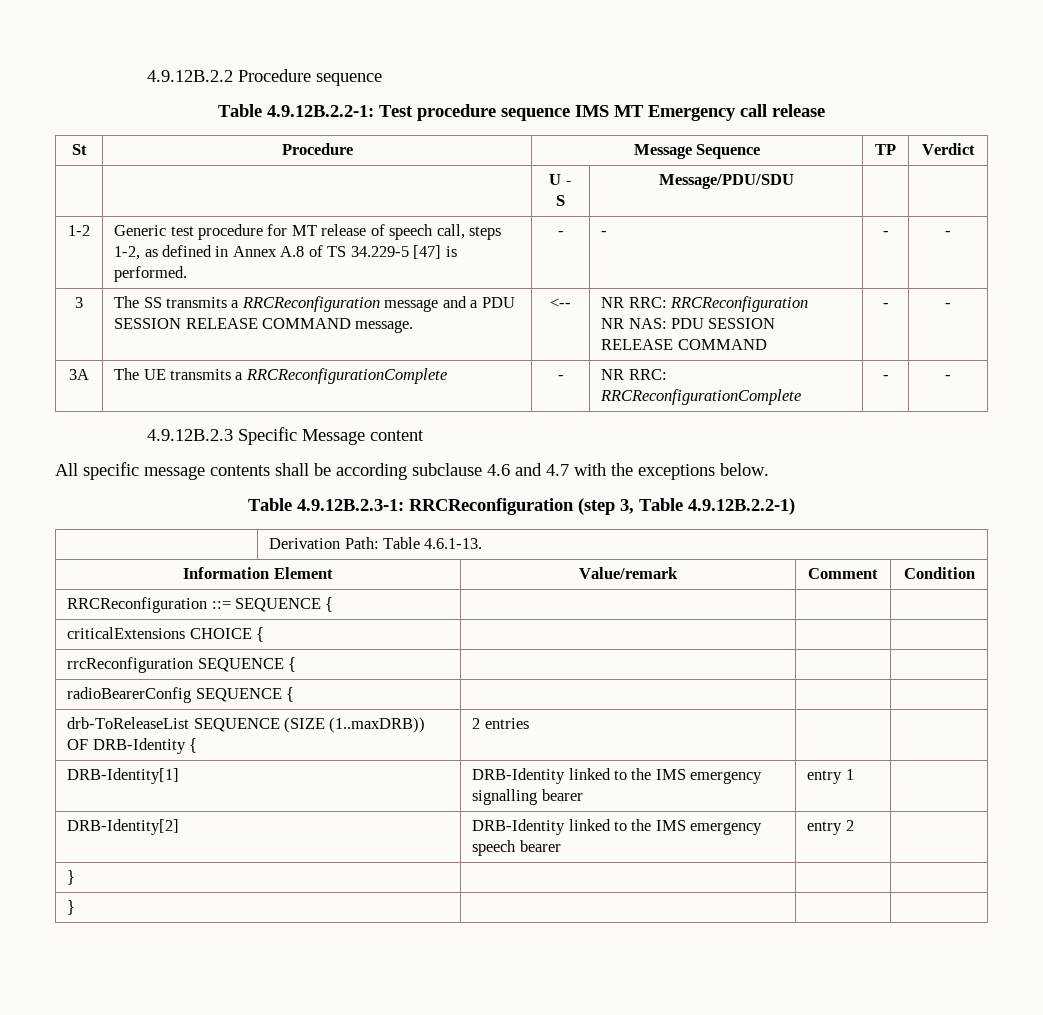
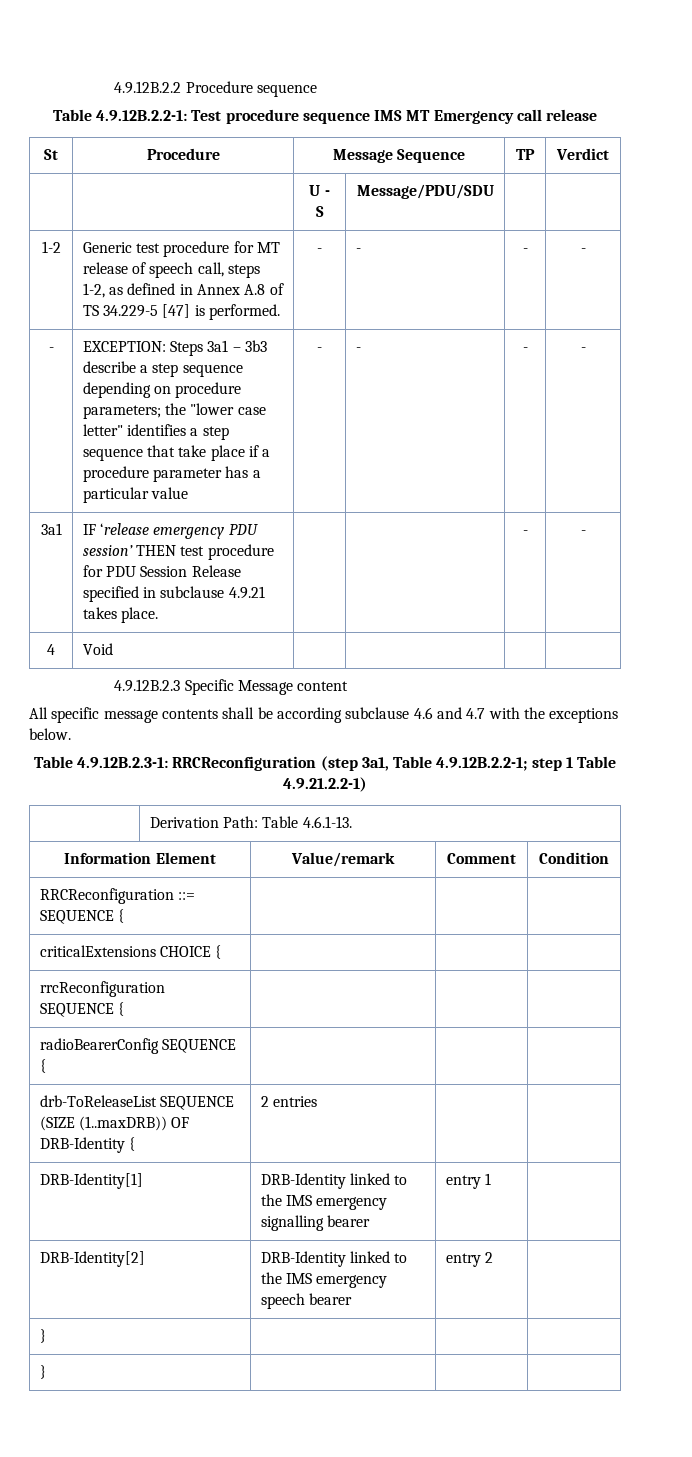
[75,297,83,308] [114,296,515,312] [114,318,414,333] [550,298,571,308] [601,296,808,312] [601,318,776,329] [601,339,767,350] [882,303,889,308] [945,303,951,308] [69,369,89,380] [114,368,447,384] [557,375,564,380] [601,369,667,380] [600,389,802,405] [882,375,889,380] [945,375,951,380] 3 | The SS transmits a RRCReconfiguration message and a PDU SESSION RELEASE COMMAND message. | <-- | NR RRC: RRCReconfiguration // NR NAS: PDU SESSION RELEASE COMMAND | - | - // 3A | The UE transmits a RRCReconfigurationComplete | - | NR RRC: RRCReconfigurationComplete | - | - -> [48,347,54,352] [82,340,268,356] [82,361,243,377] [82,382,242,398] [82,403,266,419] [82,424,229,440] [82,445,271,461] [82,466,261,482] [82,487,189,503] [317,347,322,352] [355,347,361,352] [522,347,528,352] [580,347,586,352] [40,523,62,535] [82,523,258,539] [82,544,274,560] [82,565,241,577] [82,586,265,602] [82,607,159,623] [522,530,528,535] [580,530,586,535] [47,644,55,655] [82,643,113,655] - | EXCEPTION: Steps 3a1 – 3b3 describe a step sequence depending on procedure parameters; the "lower case letter" identifies a step sequence that take place if a procedure parameter has a particular value | - | - | - | - // 3a1 | IF ‘release emergency PDU session’ THEN test procedure for PDU Session Release specified in subclause 4.9.21 takes place. | | | - | - // 4 | Void | | | |
[620,498,795,515] 3, Table 4.9.12B.2.2-1) -> [361,756,617,771] [283,777,367,792] 3a1, Table 4.9.12B.2.2-1; step 1 Table 4.9.21.2.2-1)

